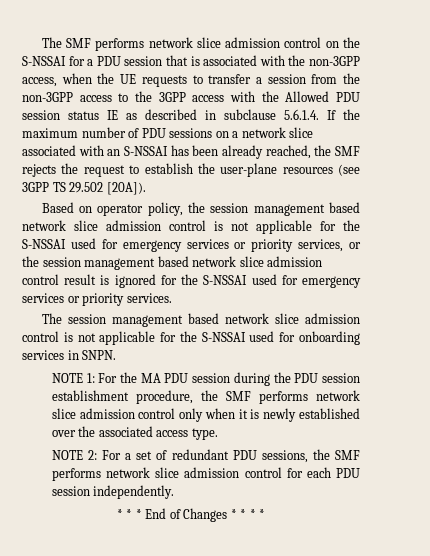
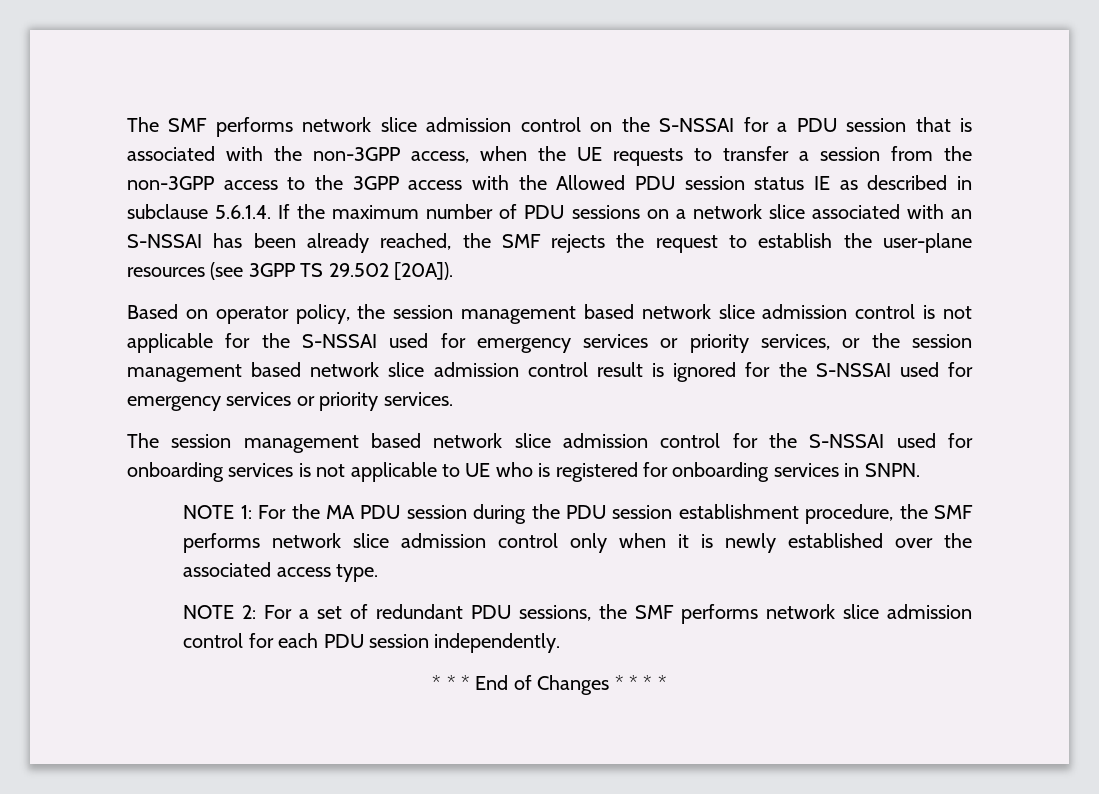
[63,331,156,345] is not applicable -> (721, 440) none
(64, 355) none -> [298,462,839,482] is not applicable to UE who is registered for onboarding services

